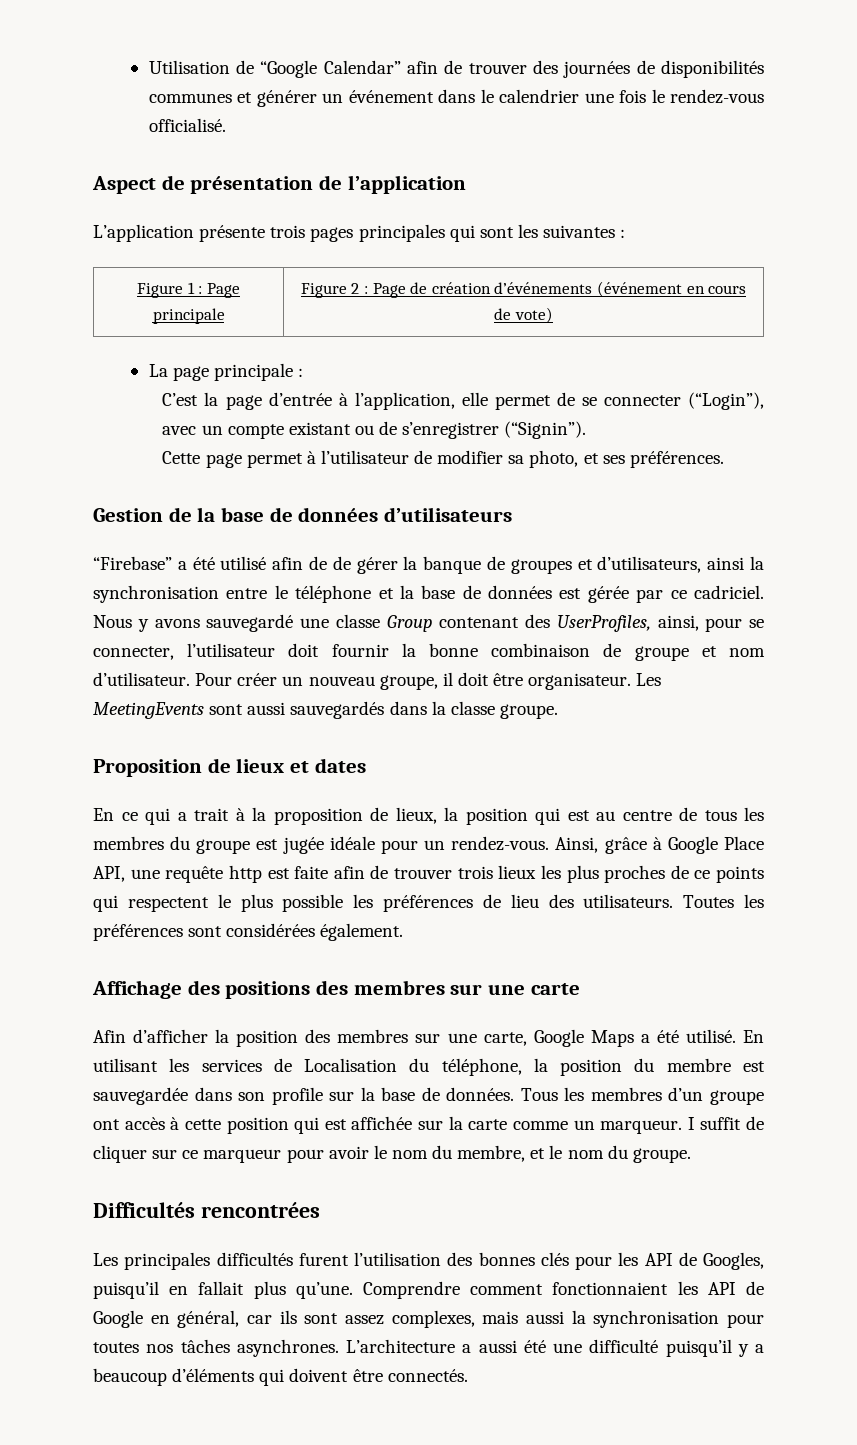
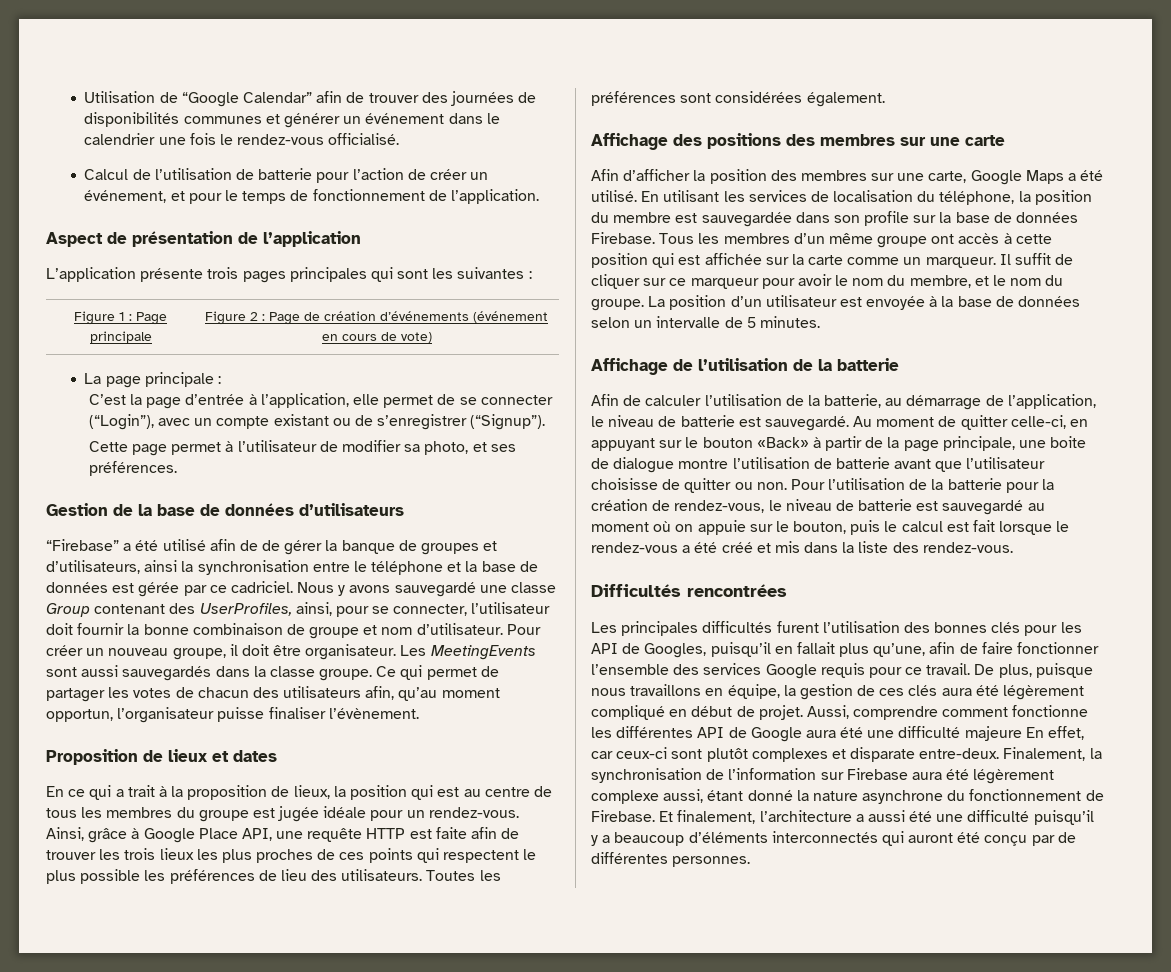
(226, 125) none -> [84,168,489,183] [84,189,539,204] // Calcul de l’utilisation de batterie pour l’action de créer un événement, et pour le temps de fonctionnement de l’application.
[504,421,587,439] (“Signin”). -> [470,414,546,430] (“Signup”).
(558, 711) none -> [376,665,499,680] [46,686,500,702] [46,707,419,723] Ce qui permet de partager les votes de chacun des utilisateurs afin, qu’au moment opportun, l’organisateur puisse finaliser l’évènement.
[228,865,262,883] http -> [366,828,406,839] HTTP
(452, 873) none -> [99,849,121,860] les
[694,870,711,879] ce -> [339,852,365,860] ces
[304,1058,398,1072] Localisation -> [833,190,914,202] localisation
[446,1087,515,1101] données. -> [1016,212,1079,223] [591,232,655,244] données Firebase.
(704, 1094) none -> [828,233,873,244] même
[687,1117,695,1130] I -> [999,254,1011,265] Il
(691, 1155) none -> [648,295,1081,310] [591,316,820,328] [591,358,899,375] [591,394,1096,410] [591,415,1089,431] [591,436,1087,452] [591,457,1046,473] [591,478,1055,493] [591,499,1045,515] [591,520,1070,535] [591,541,1013,553] La position d’un utilisateur est envoyée à la base de données selon un intervalle de 5 minutes. // Affichage de l’utilisation de la batterie // Afin de calculer l’utilisation de la batterie, au démarrage de l’application, le niveau de batterie est sauvegardé. Au moment de quitter celle-ci, en appuyant sur le bouton «Back» à partir de la page principale, une boite de dialogue montre l’utilisation de batterie avant que l’utilisateur choisisse de quitter ou non. Pour l’utilisation de la batterie pour la création de rendez-vous, le niveau de batterie est sauvegardé au moment où on appuie sur le bouton, puis le calcul est fait lorsque le rendez-vous a été créé et mis dans la liste des rendez-vous.
[295,1281,765,1299] [93,1310,764,1328] [93,1339,455,1357] qu’une. Comprendre comment fonctionnaient les API de Google en général, car ils sont assez complexes, mais aussi la synchronisation pour toutes nos tâches asynchrones. L’architecture -> [873,642,1100,657] [591,663,1093,679] [591,684,1085,700] [591,705,1089,720] [591,726,1085,742] [591,747,1102,762] [591,768,1055,784] [591,789,1104,804] [591,810,852,824] qu’une, afin de faire fonctionner l’ensemble des services Google requis pour ce travail. De plus, puisque nous travaillons en équipe, la gestion de ces clés aura été légèrement compliqué en début de projet. Aussi, comprendre comment fonctionne les différentes API de Google aura été une difficulté majeure En effet, car ceux-ci sont plutôt complexes et disparate entre-deux. Finalement, la synchronisation de l’information sur Firebase aura été légèrement complexe aussi, étant donné la nature asynchrone du fonctionnement de Firebase. Et finalement, l’architecture
[259,1368,468,1386] qui doivent être connectés. -> [771,831,1076,846] [591,852,751,867] interconnectés qui auront été conçu par de différentes personnes.

